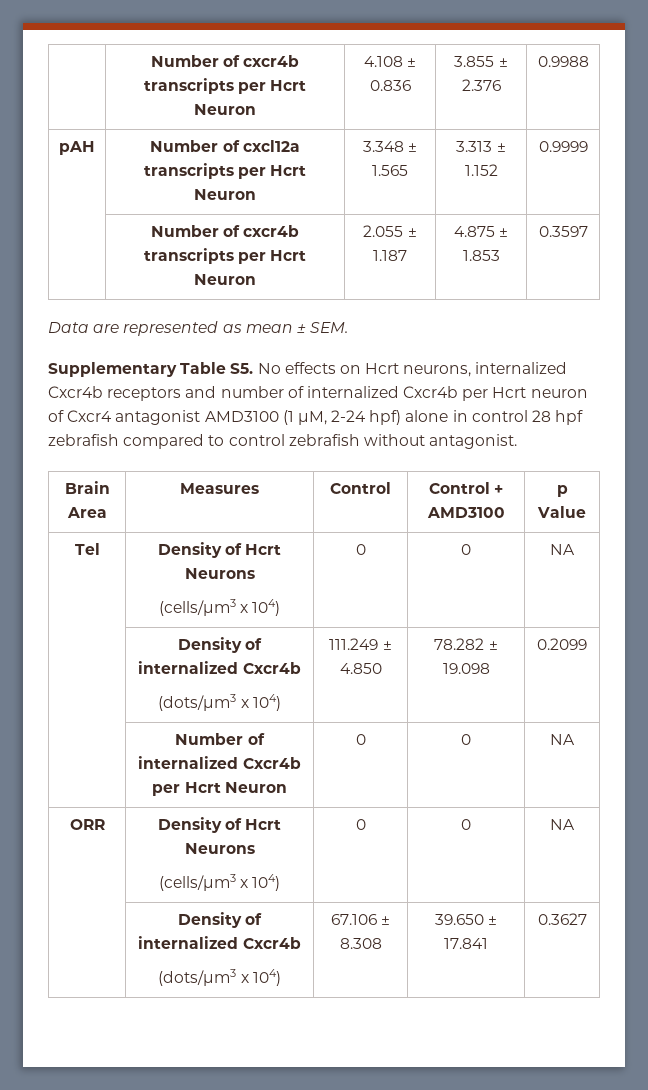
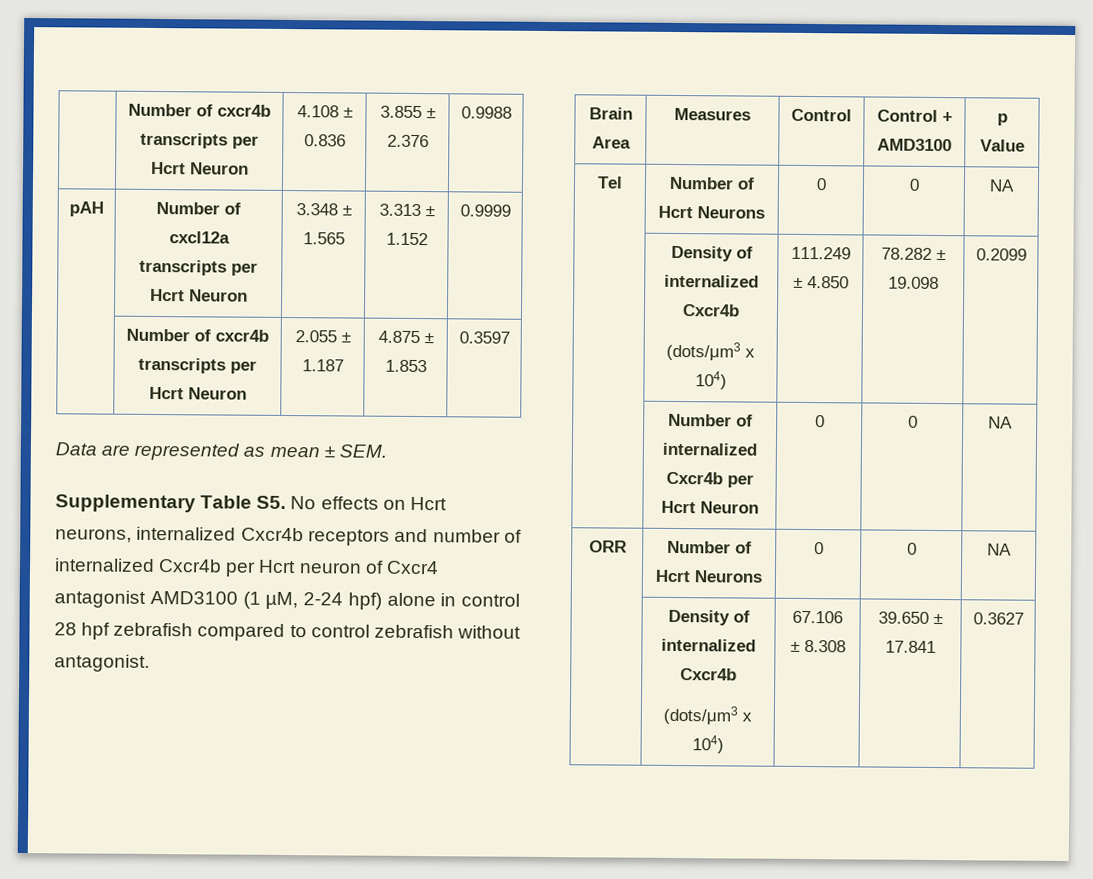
[157,542,282,558] [184,568,255,579] [158,599,281,616] Density of Hcrt Neurons // (cells/μm3 x 104) -> [669,176,755,190] [658,205,765,219] Number of Hcrt Neurons
[157,817,282,833] [184,843,255,854] [158,874,281,891] Density of Hcrt Neurons // (cells/μm3 x 104) -> [667,540,752,554] [655,569,762,583] Number of Hcrt Neurons

